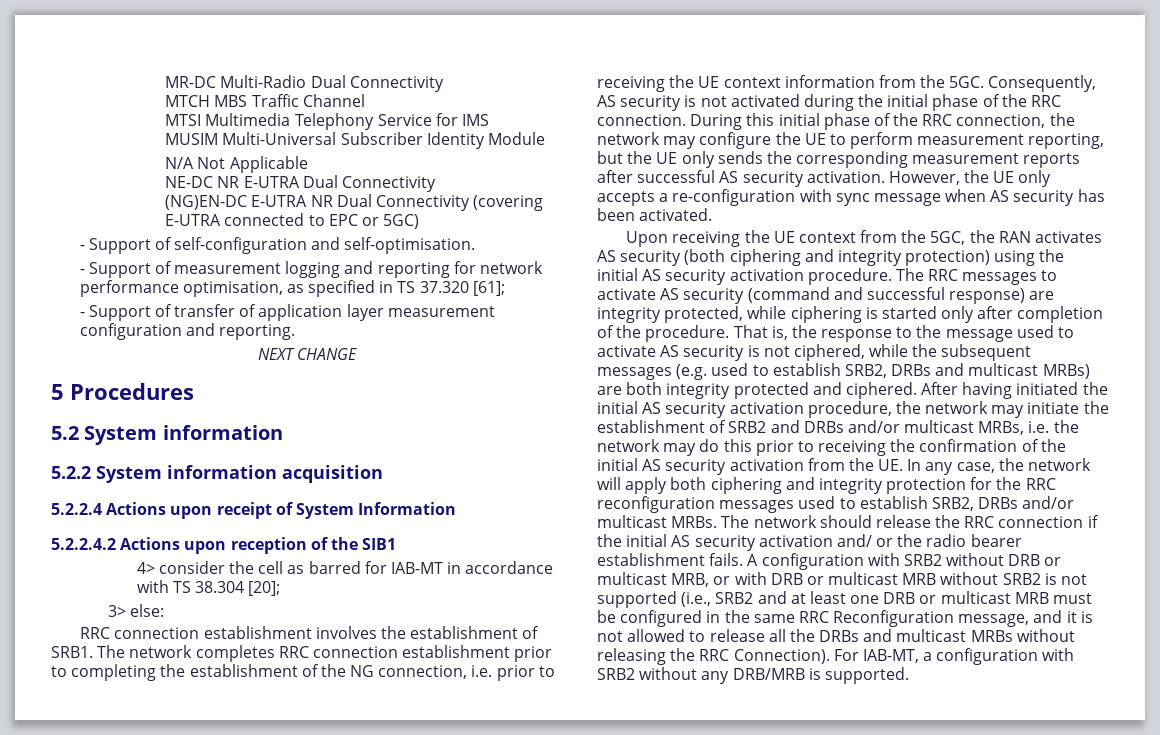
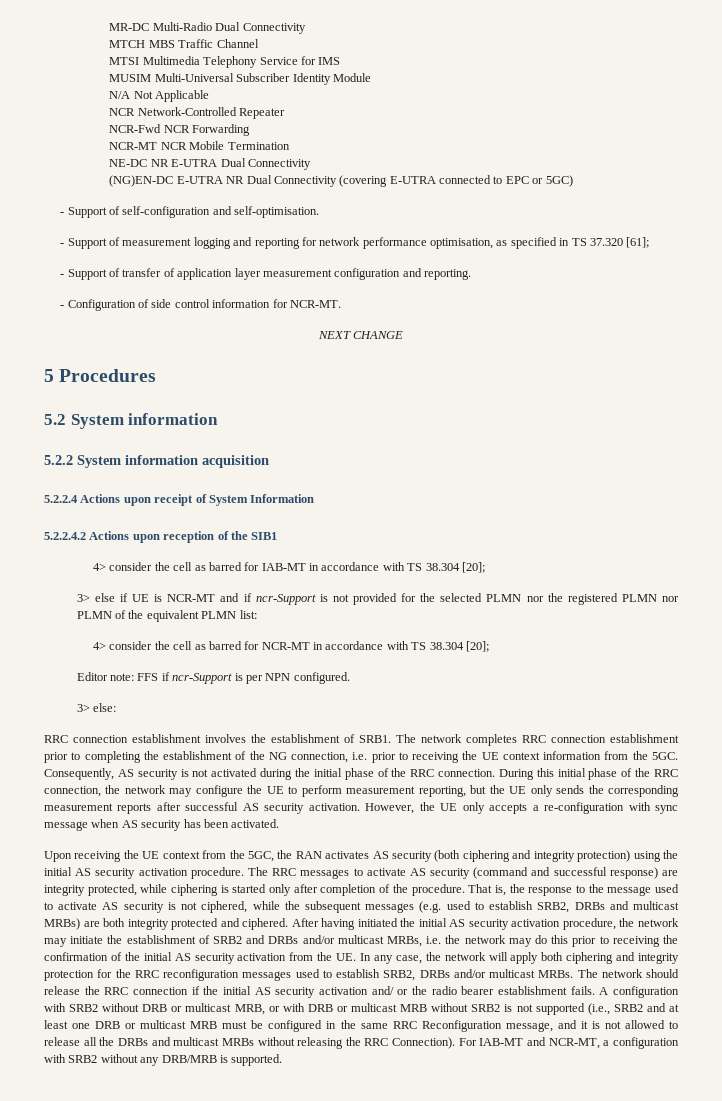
(308, 164) none -> [109,107,286,119] [109,124,251,136] [109,141,290,150] // NCR Network-Controlled Repeater // NCR-Fwd NCR Forwarding // NCR-MT NCR Mobile Termination
(295, 332) none -> [60,299,341,311] // - Configuration of side control information for NCR-MT.
(281, 588) none -> [76,593,679,605] [76,610,257,622] [93,641,489,652] [76,672,350,684] // 3> else if UE is NCR-MT and if ncr-Support is not provided for the selected PLMN nor the registered PLMN nor PLMN of the equivalent PLMN list: // 4> consider the cell as barred for NCR-MT in accordance with TS 38.304 [20]; // Editor note: FFS if ncr-Support is per NPN configured.
[862,649,919,663] IAB-MT, -> [479,1037,600,1049] IAB-MT and NCR-MT,

